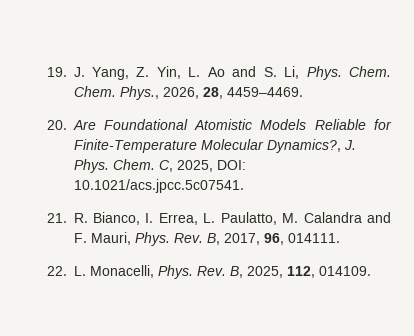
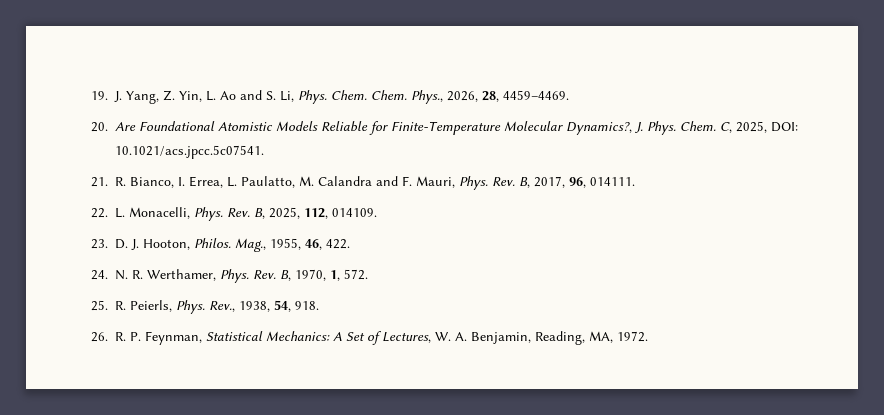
(371, 271) none -> [90,238,350,252] [90,269,368,283] [90,300,319,314] [90,331,648,345] // 23. D. J. Hooton, Philos. Mag., 1955, 46, 422. // 24. N. R. Werthamer, Phys. Rev. B, 1970, 1, 572. // 25. R. Peierls, Phys. Rev., 1938, 54, 918. // 26. R. P. Feynman, Statistical Mechanics: A Set of Lectures, W. A. Benjamin, Reading, MA, 1972.

